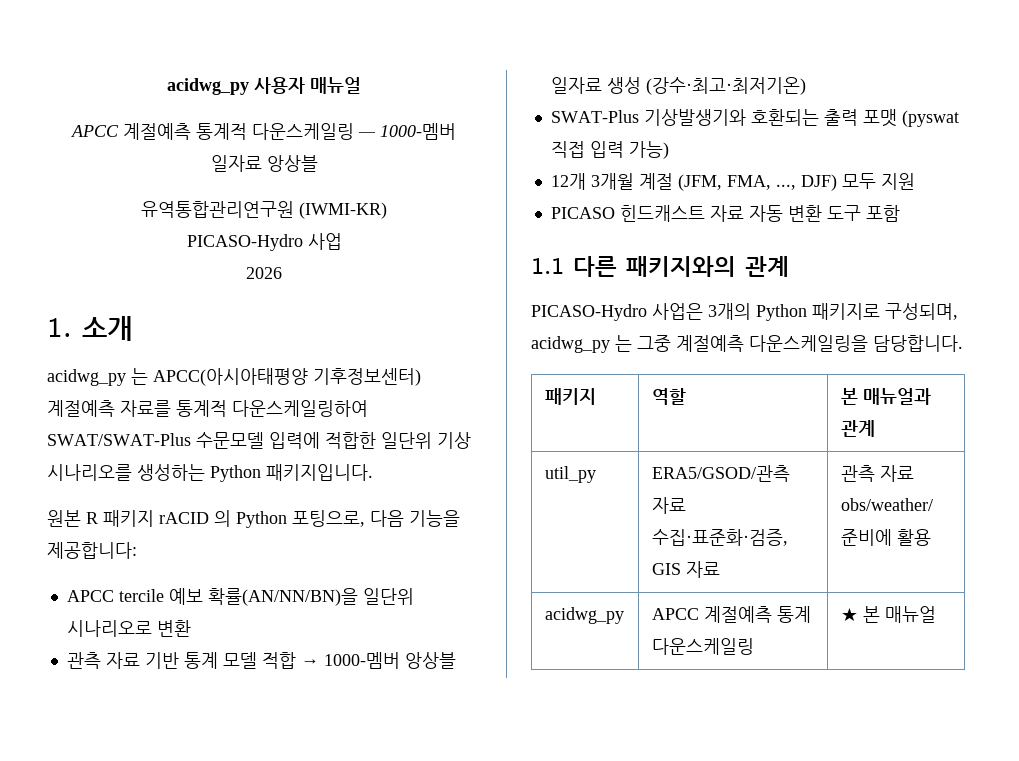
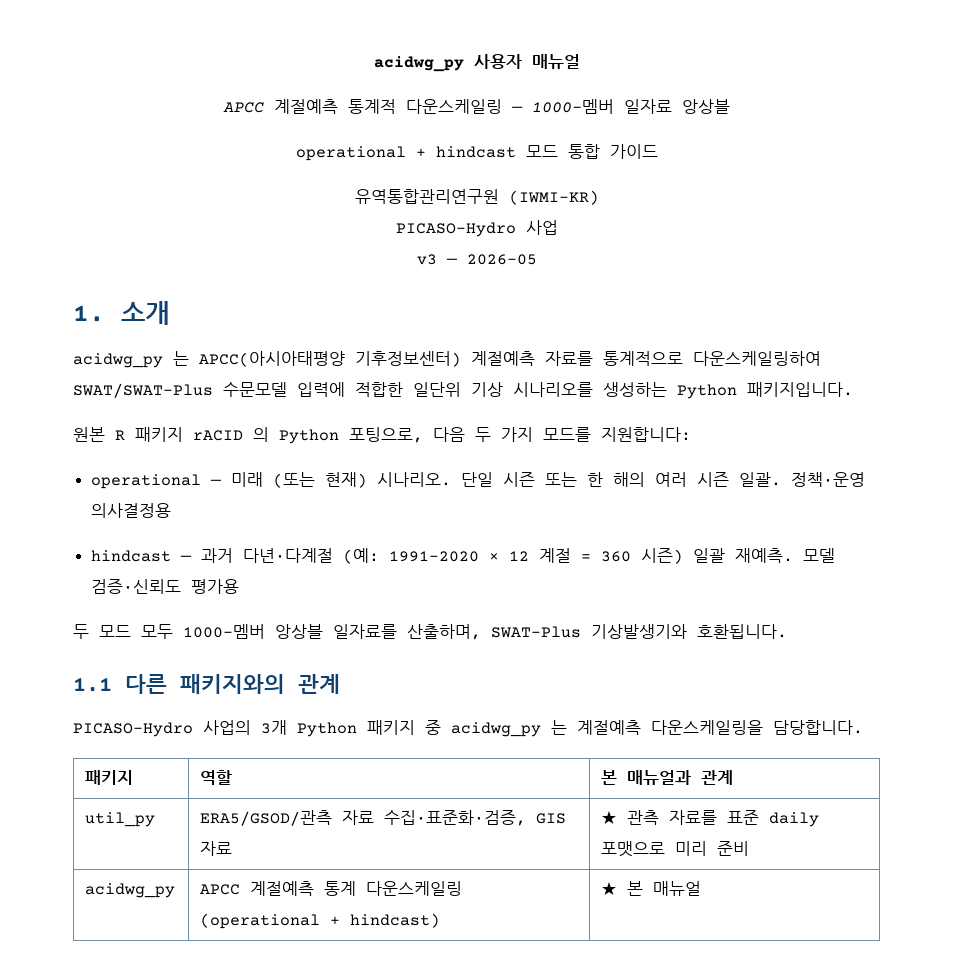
(318, 163) none -> [295,144,658,161] // operational + hindcast 모드 통합 가이드
[246,267,282,279] 2026 -> [416,254,537,265] v3 — 2026-05
[176,400,227,417] 통계적 -> [603,351,683,366] 통계적으로
[409,510,460,527] [47,542,137,559] [66,588,414,606] [66,620,191,637] [66,652,456,669] [550,77,806,95] [550,109,959,127] [550,141,669,159] [550,173,915,191] [550,205,900,222] 기능을 제공합니다: // APCC tercile 예보 확률(AN/NN/BN)을 일단위 시나리오로 변환 // 관측 자료 기반 통계 모델 적합 → 1000-멤버 앙상블 일자료 생성 (강수·최고·최저기온) // SWAT-Plus 기상발생기와 호환되는 출력 포맷 (pyswat 직접 입력 가능) // 12개 3개월 계절 (JFM, FMA, ..., DJF) 모두 지원 // PICASO 힌드캐스트 자료 자동 변환 도구 포함 -> [475,427,691,442] [91,472,866,489] [91,503,172,518] [91,548,836,564] [91,579,240,594] [73,624,787,640] 두 가지 모드를 지원합니다: // operational — 미래 (또는 현재) 시나리오. 단일 시즌 또는 한 해의 여러 시즌 일괄. 정책·운영 의사결정용 // hindcast — 과거 다년·다계절 (예: 1991–2020 × 12 계절 = 360 시즌) 일괄 재예측. 모델 검증·신뢰도 평가용 // 두 모드 모두 1000-멤버 앙상블 일자료를 산출하며, SWAT-Plus 기상발생기와 호환됩니다.
[652,303,958,321] [531,335,671,353] 사업은 3개의 Python 패키지로 구성되며, acidwg_py 는 그중 -> [203,720,567,737] 사업의 3개 Python 패키지 중 acidwg_py 는
[840,465,914,482] [840,498,933,511] [840,529,931,546] 관측 자료 obs/weather/ 준비에 활용 -> [601,810,820,827] [601,841,750,857] ★ 관측 자료를 표준 daily 포맷으로 미리 준비
(754, 646) none -> [200,913,441,929] (operational + hindcast)

